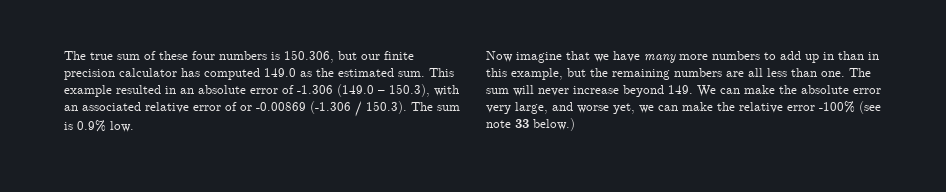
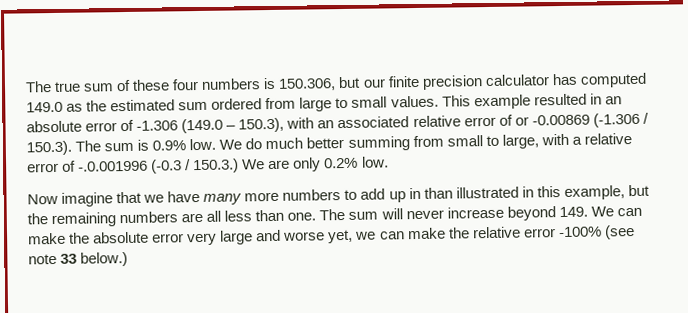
[398,71,425,77] sum. -> [178,95,439,112] sum ordered from large to small values.
(134, 126) none -> [219,133,632,151] [27,156,389,174] We do much better summing from small to large, with a relative error of -.0.001996 (-0.3 / 150.3.) We are only 0.2% low.
(864, 55) none -> [455,186,519,199] illustrated
[515,102,548,114] large, -> [220,230,254,245] large

